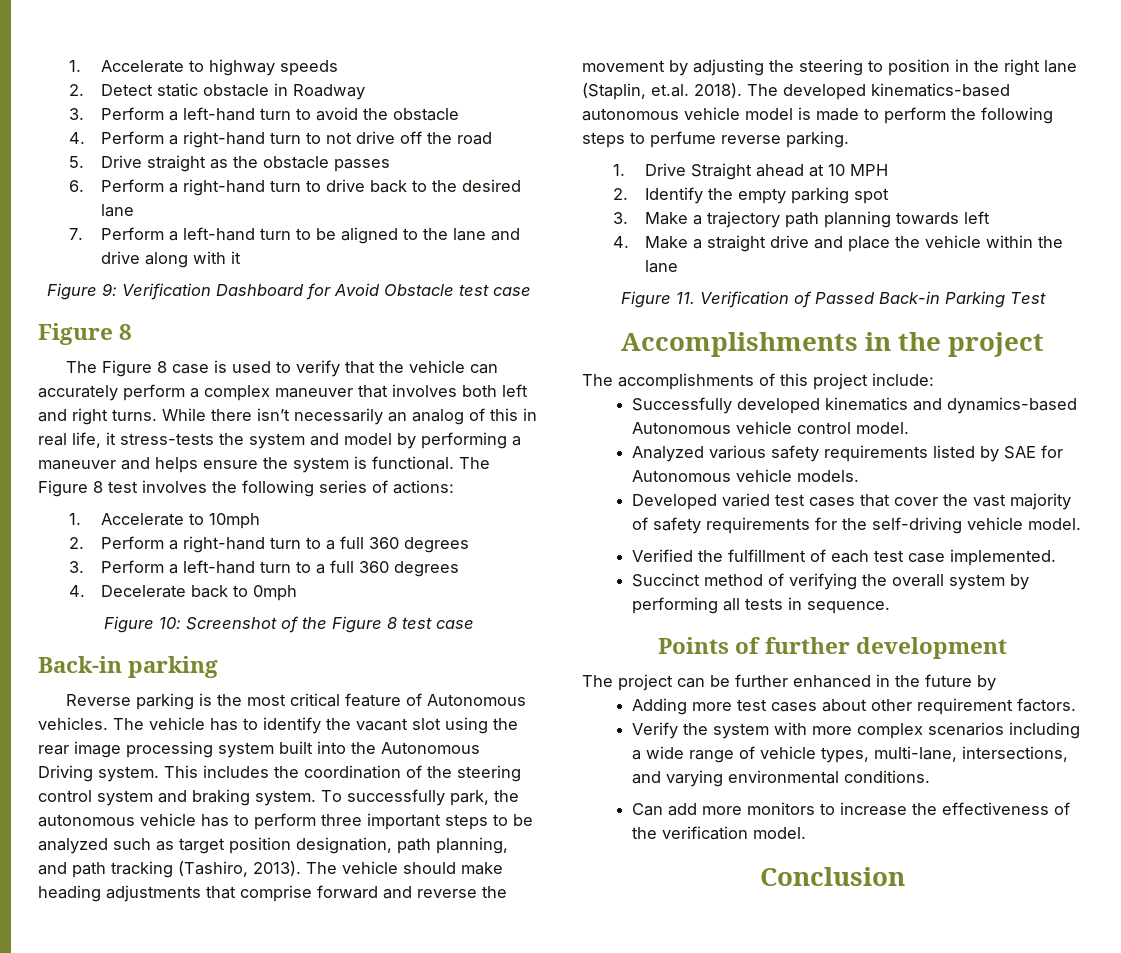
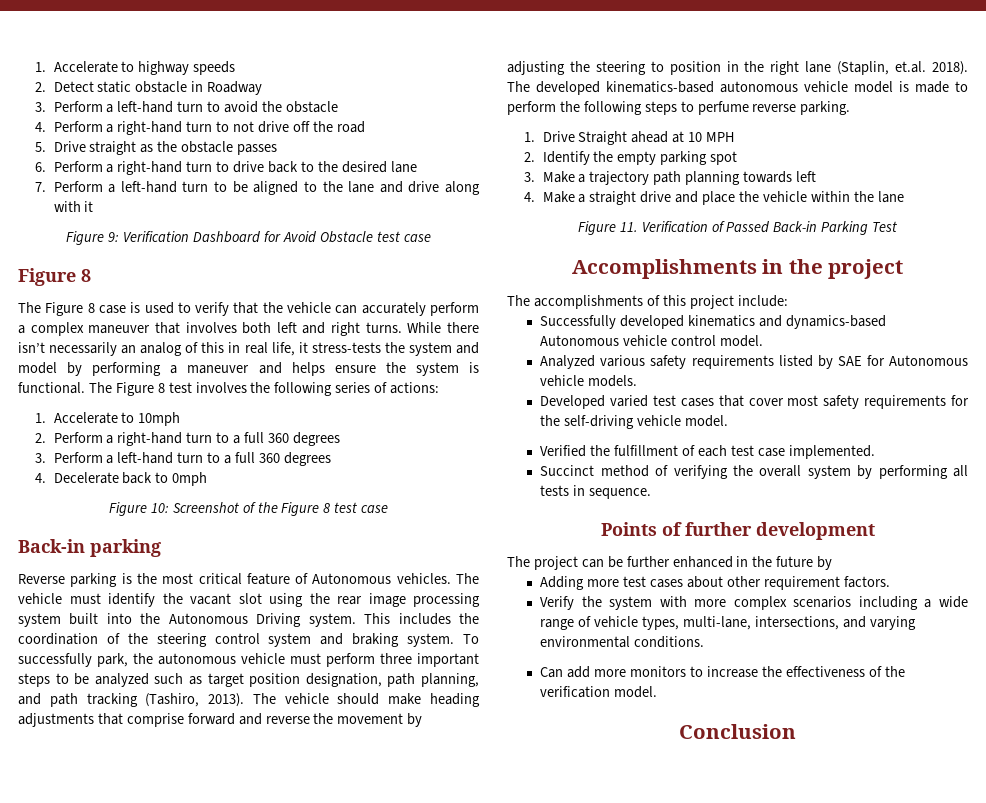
[210,718,258,731] has to -> [69,593,101,604] must
[201,814,249,827] has to -> [290,653,321,664] must
[942,493,1071,510] [631,517,648,530] the vast majority of -> [787,395,819,406] most

